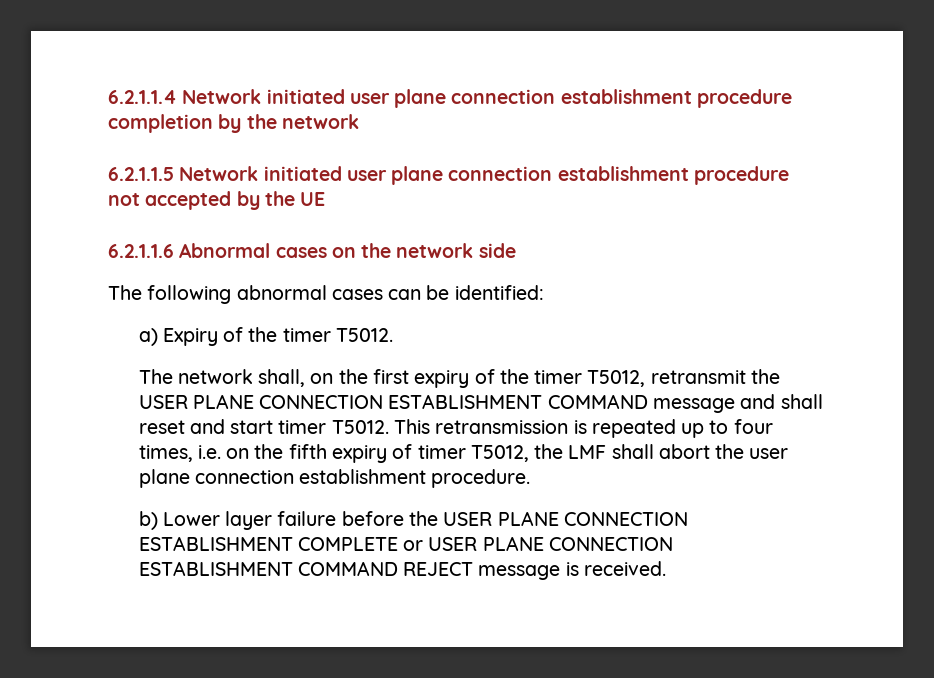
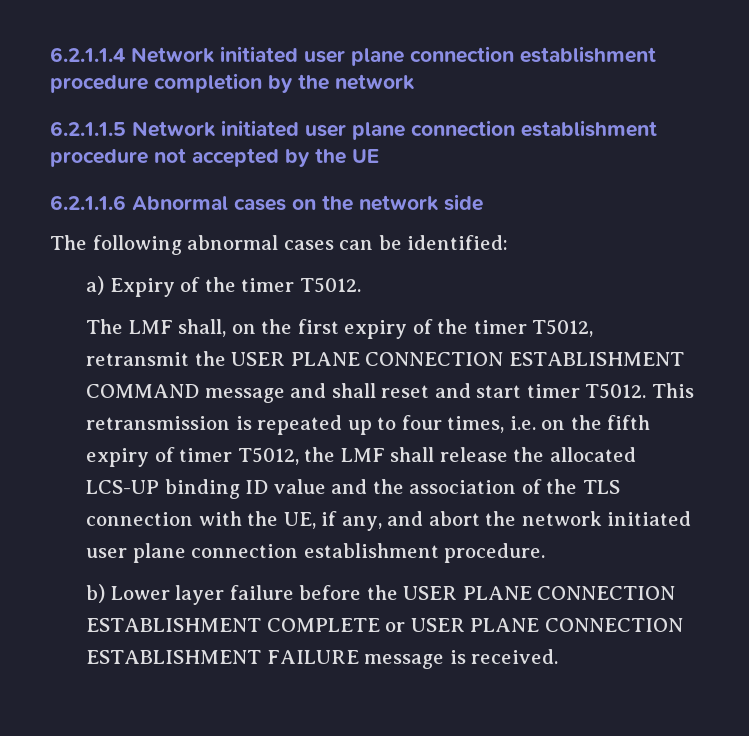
[177,369,253,384] network -> [128,320,173,334] LMF
[658,444,745,459] abort the -> [439,447,636,462] [86,479,620,499] [86,511,692,531] release the allocated LCS-UP binding ID value and the association of the TLS connection with the UE, if any, and abort the network initiated
[297,561,474,576] COMMAND REJECT -> [266,650,359,664] FAILURE

